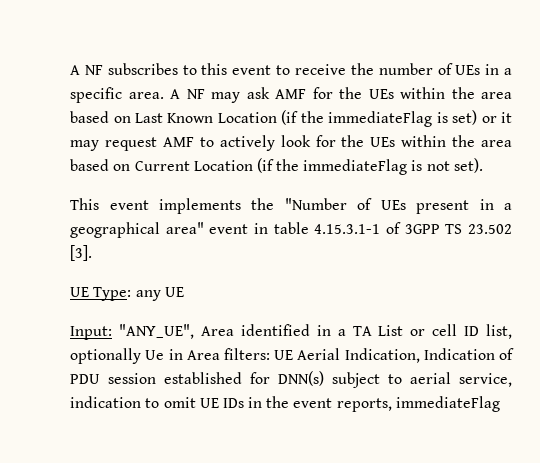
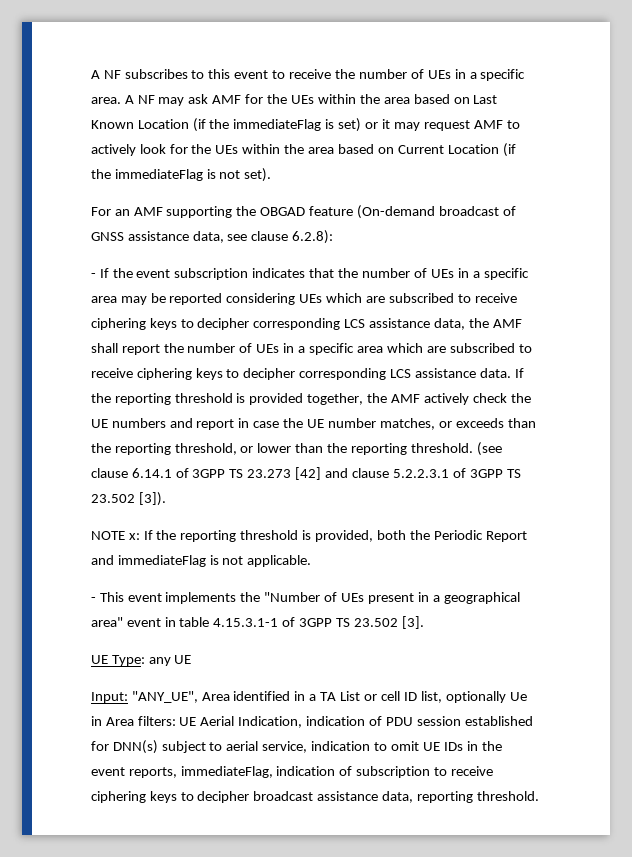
(483, 165) none -> [90,205,516,219] [90,230,334,244] [90,268,529,280] [90,293,517,305] [90,318,522,330] [90,343,532,355] [90,368,524,380] [90,393,531,405] [90,418,536,430] [90,442,502,456] [90,467,521,480] [90,492,166,506] [90,530,527,542] [90,555,312,567] [90,597,96,602] For an AMF supporting the OBGAD feature (On-demand broadcast of GNSS assistance data, see clause 6.2.8): // - If the event subscription indicates that the number of UEs in a specific area may be reported considering UEs which are subscribed to receive ciphering keys to decipher corresponding LCS assistance data, the AMF shall report the number of UEs in a specific area which are subscribed to receive ciphering keys to decipher corresponding LCS assistance data. If the reporting threshold is provided together, the AMF actively check the UE numbers and report in case the UE number matches, or exceeds than the reporting threshold, or lower than the reporting threshold. (see clause 6.14.1 of 3GPP TS 23.273 [42] and clause 5.2.2.3.1 of 3GPP TS 23.502 [3]). // NOTE x: If the reporting threshold is provided, both the Periodic Report and immediateFlag is not applicable. // -
[423,348,495,360] Indication -> [306,716,366,726] indication
[395,396,500,412] immediateFlag -> [180,766,494,778] [90,791,539,803] immediateFlag, indication of subscription to receive ciphering keys to decipher broadcast assistance data, reporting threshold.

